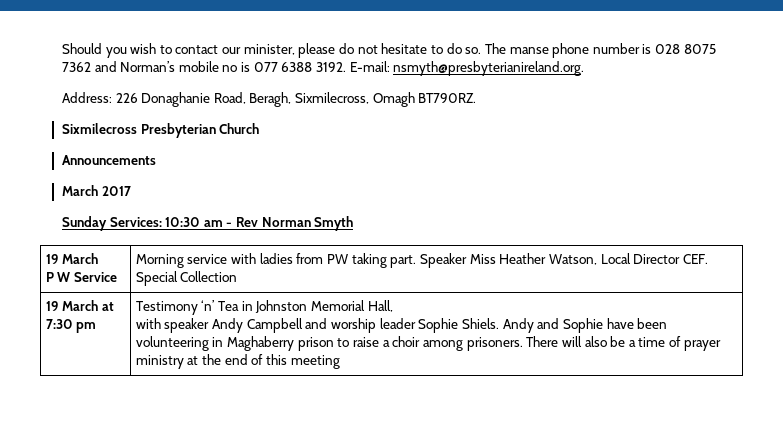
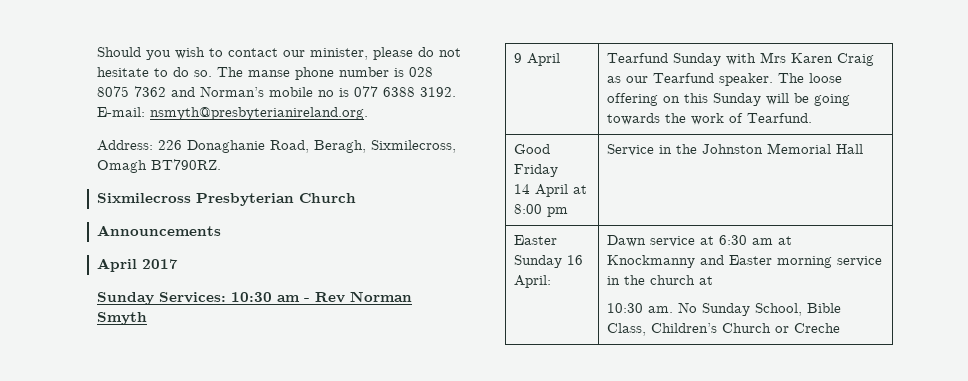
[61,185,98,196] March -> [96,258,137,272] April
[45,253,99,264] [45,272,118,282] [135,253,708,268] [135,271,238,286] [45,300,115,311] [45,319,97,333] [135,300,393,315] [135,318,668,333] [135,336,721,351] [135,354,340,369] 19 March // P W Service | Morning service with ladies from PW taking part. Speaker Miss Heather Watson, Local Director CEF. Special Collection // 19 March at 7:30 pm | Testimony ‘n’ Tea in Johnston Memorial Hall, // with speaker Andy Campbell and worship leader Sophie Shiels. Andy and Sophie have been volunteering in Maghaberry prison to raise a choir among prisoners. There will also be a time of prayer ministry at the end of this meeting -> [513,53,560,66] [606,52,874,66] [606,73,842,86] [606,93,850,106] [606,113,812,125] [513,144,550,154] [513,164,558,177] [513,184,587,197] [513,204,568,217] [606,143,863,156] [513,235,557,245] [513,255,583,268] [513,275,551,288] [606,235,792,247] [606,255,882,268] [606,275,713,285] [606,302,841,316] [606,323,840,336] 9 April | Tearfund Sunday with Mrs Karen Craig as our Tearfund speaker. The loose offering on this Sunday will be going towards the work of Tearfund. // Good Friday // 14 April at 8:00 pm | Service in the Johnston Memorial Hall // Easter Sunday 16 April: | Dawn service at 6:30 am at Knockmanny and Easter morning service in the church at // 10:30 am. No Sunday School, Bible Class, Children’s Church or Creche

